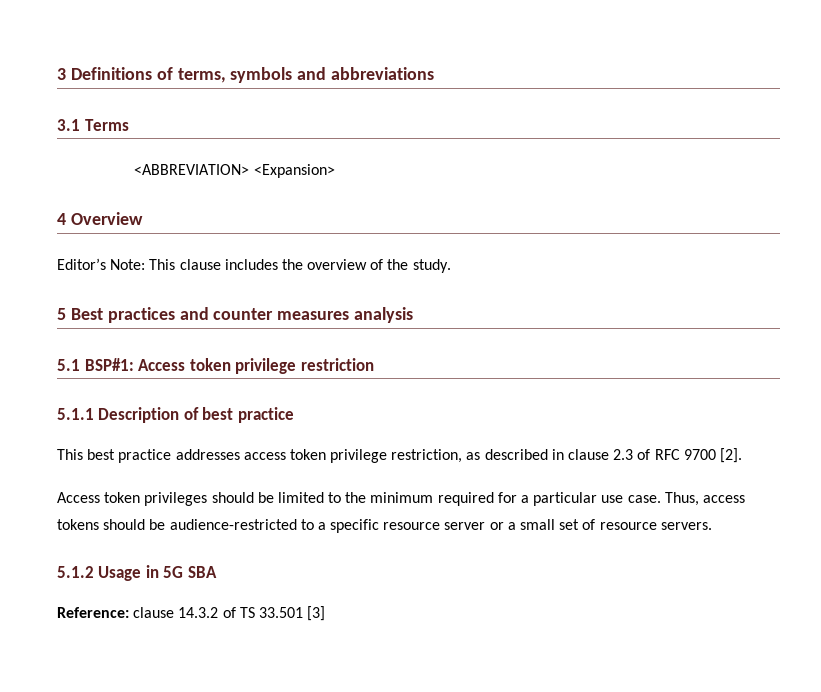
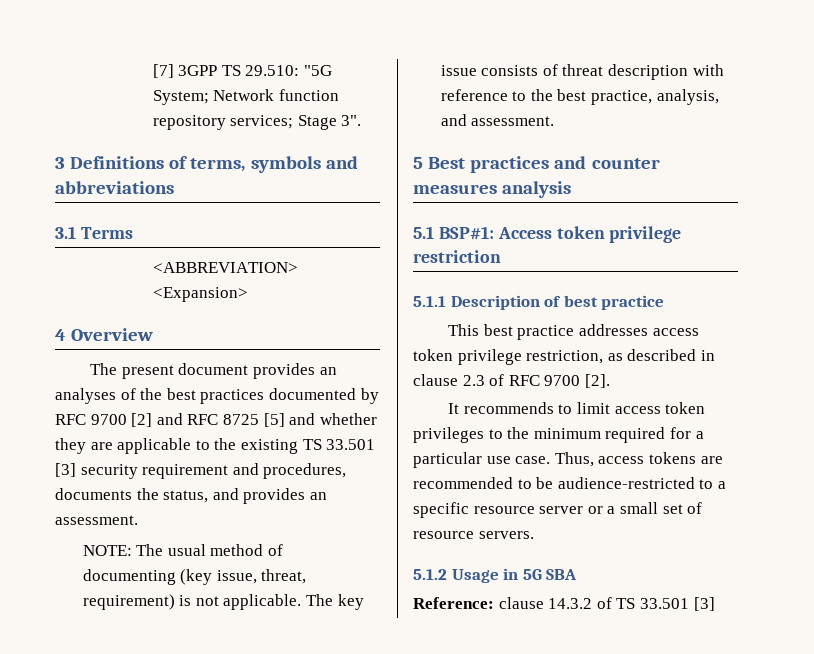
(57, 74) none -> [152,64,332,78] [152,89,339,105] [152,115,362,130] [7] 3GPP TS 29.510: "5G System; Network function repository services; Stage 3". //
[57,258,451,273] Editor’s Note: This clause includes the overview of the study. -> [90,363,337,379] [55,388,379,404] [55,413,377,427] [55,438,376,454] [55,463,347,479] [55,488,327,504] [55,515,138,525] [82,544,283,556] [82,569,307,585] [82,594,364,610] [440,64,724,80] [440,89,719,105] [440,114,555,126] The present document provides an analyses of the best practices documented by RFC 9700 [2] and RFC 8725 [5] and whether they are applicable to the existing TS 33.501 [3] security requirement and procedures, documents the status, and provides an assessment. // NOTE: The usual method of documenting (key issue, threat, requirement) is not applicable. The key issue consists of threat description with reference to the best practice, analysis, and assessment.
[57,492,324,506] Access token privileges should be limited -> [448,402,706,414] [413,427,484,443] It recommends to limit access token privileges
[103,519,146,530] should -> [700,456,723,464] [413,477,532,489] are recommended to

